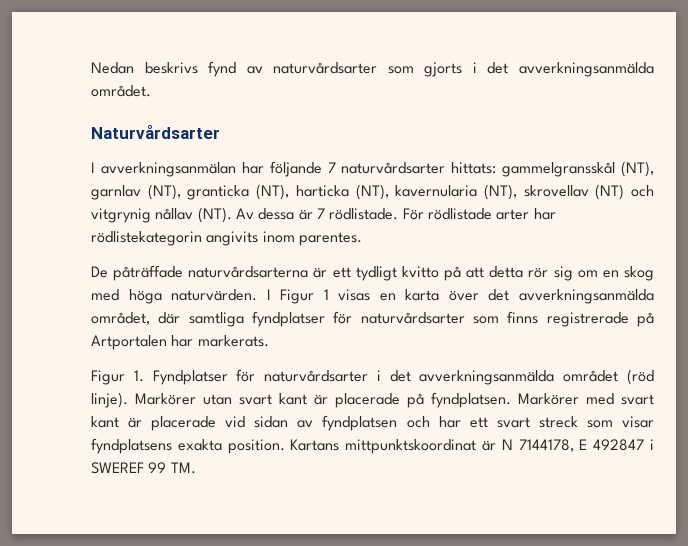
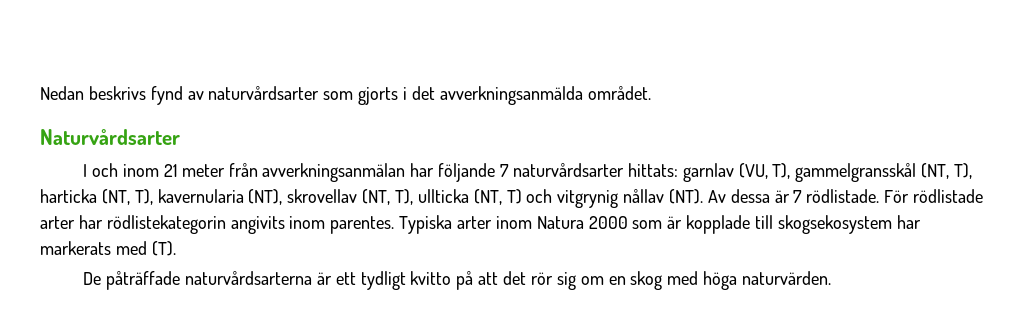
(95, 167) none -> [92,163,258,177] och inom 21 meter från
[502,161,654,177] [91,184,625,200] gammelgransskål (NT), garnlav (NT), granticka (NT), harticka (NT), kavernularia (NT), skrovellav (NT) -> [682,163,972,182] [40,189,522,205] garnlav (VU, T), gammelgransskål (NT, T), harticka (NT, T), kavernularia (NT), skrovellav (NT, T), ullticka (NT, T)
(362, 239) none -> [399,215,921,234] [40,241,176,256] Typiska arter inom Natura 2000 som är kopplade till skogsekosystem har markerats med (T).
[489,266,524,278] detta -> [503,271,527,285] det
[266,289,655,304] [91,311,654,327] [91,335,269,350] [91,369,654,385] [91,392,654,408] [91,415,655,431] [91,438,654,454] [91,462,196,474] I Figur 1 visas en karta över det avverkningsanmälda området, där samtliga fyndplatser för naturvårdsarter som finns registrerade på Artportalen har markerats. // Figur 1. Fyndplatser för naturvårdsarter i det avverkningsanmälda området (röd linje). Markörer utan svart kant är placerade på fyndplatsen. Markörer med svart kant är placerade vid sidan av fyndplatsen och har ett svart streck som visar fyndplatsens exakta position. Kartans mittpunktskoordinat är N 7144178, E 492847 i SWEREF 99 TM. -> (831, 278) none

